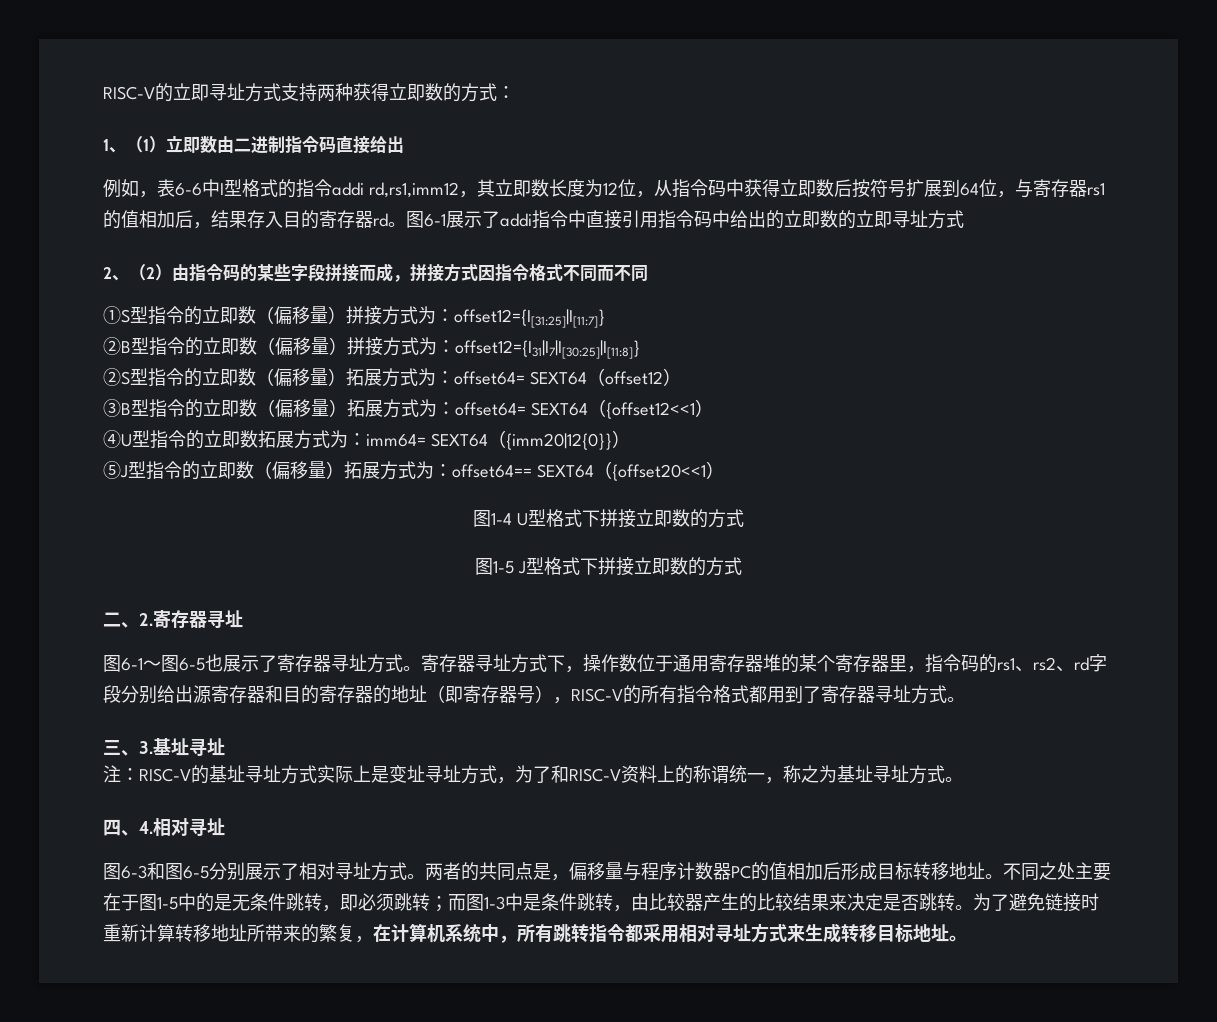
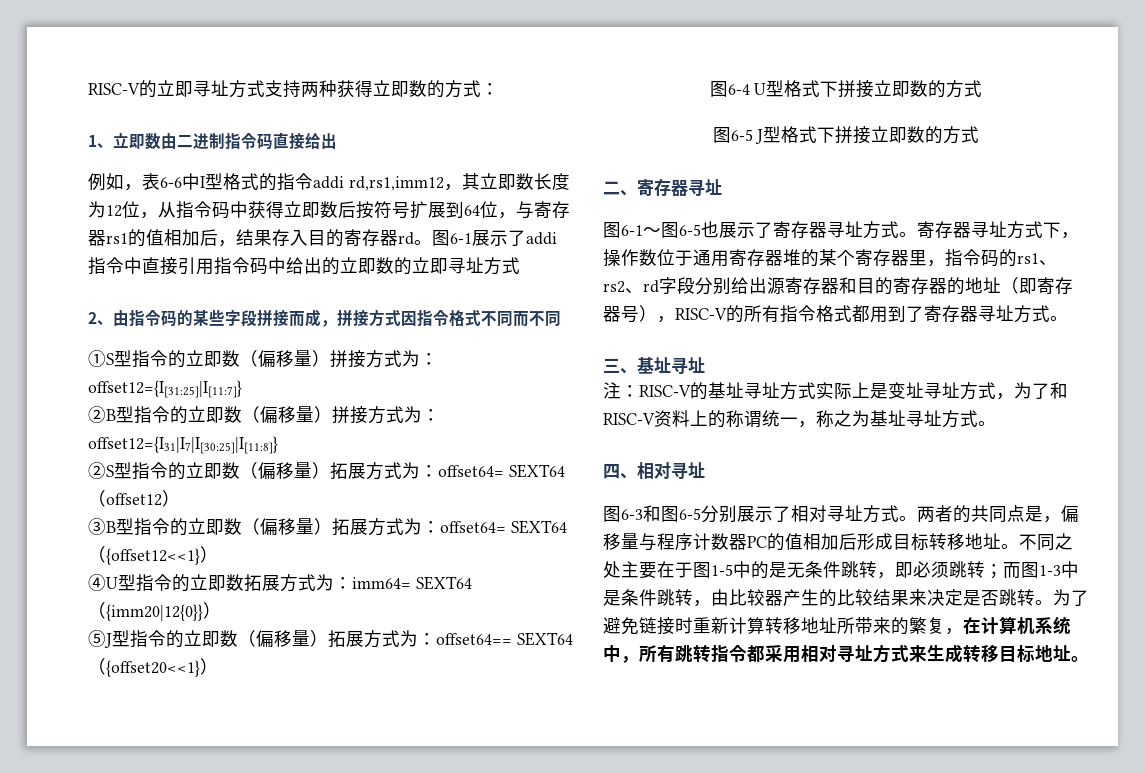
[126,136,166,153] （1） -> (113, 145) none
[129,264,172,281] （2） -> (113, 322) none
[605,402,695,419] {offset12<<1 -> [106,548,200,565] {offset12<<1}
[611,464,706,481] {offset20<<1 -> [106,660,200,677] {offset20<<1}
[491,513,513,525] 1-4 -> [727,84,750,95] 6-4
[493,561,515,574] 1-5 -> [730,129,753,141] 6-5
[139,613,153,626] 2. -> (637, 193) none
[139,741,153,754] 3. -> (637, 371) none
[139,821,153,834] 4. -> (637, 476) none

